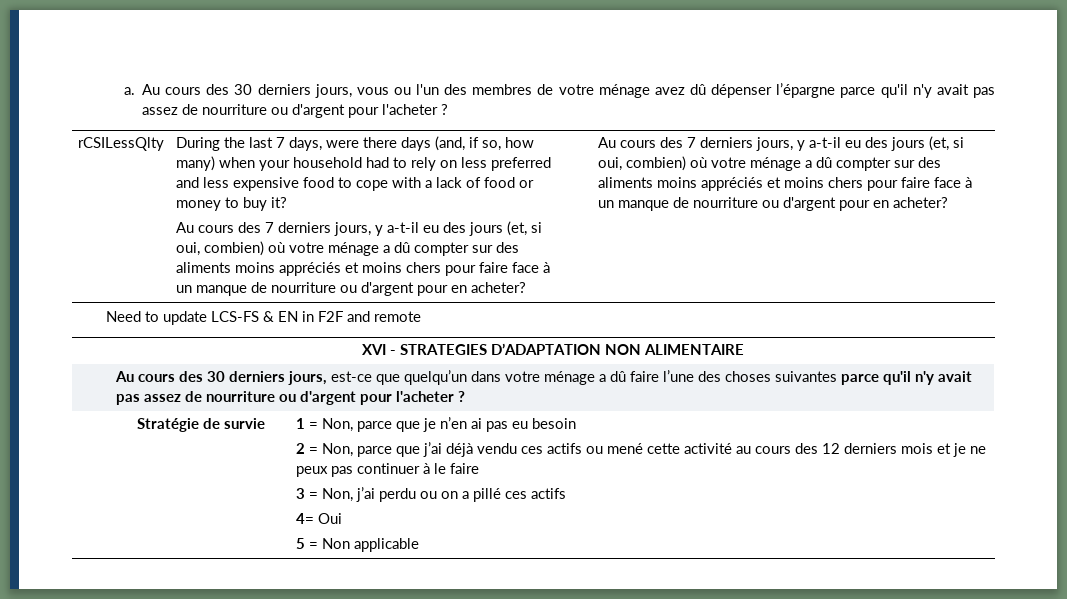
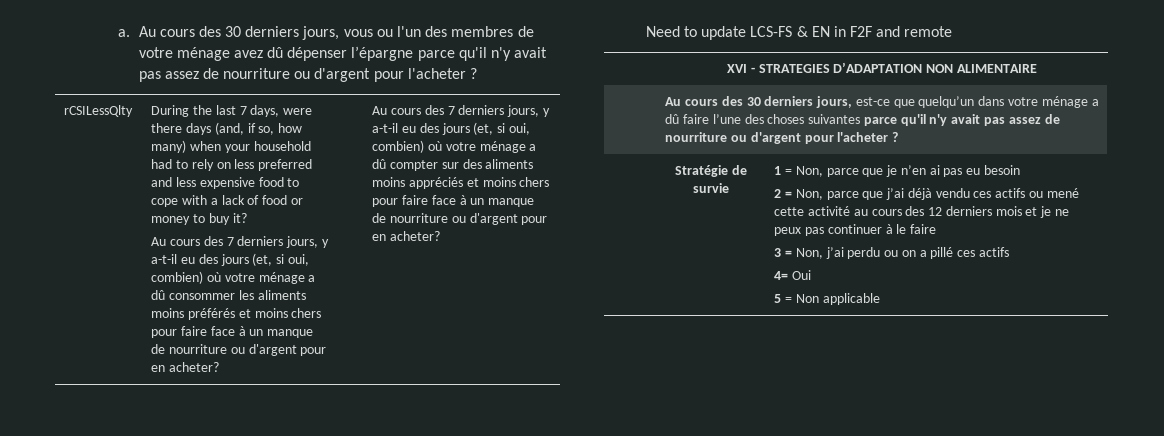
[413,242,519,256] [175,262,341,276] compter sur des aliments moins appréciés -> [168,290,306,300] [151,308,235,320] consommer les aliments moins préférés

